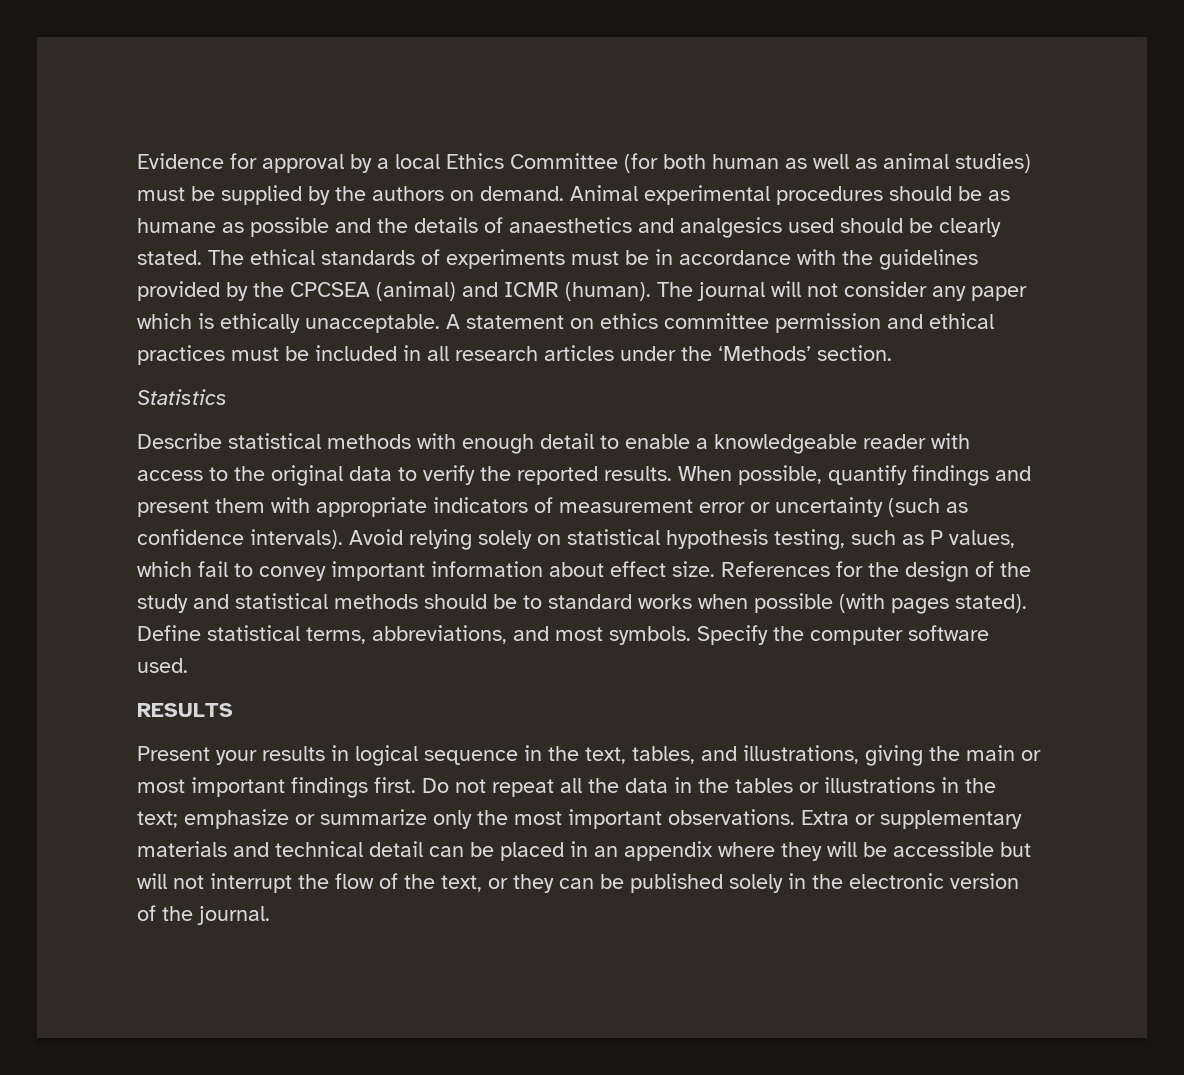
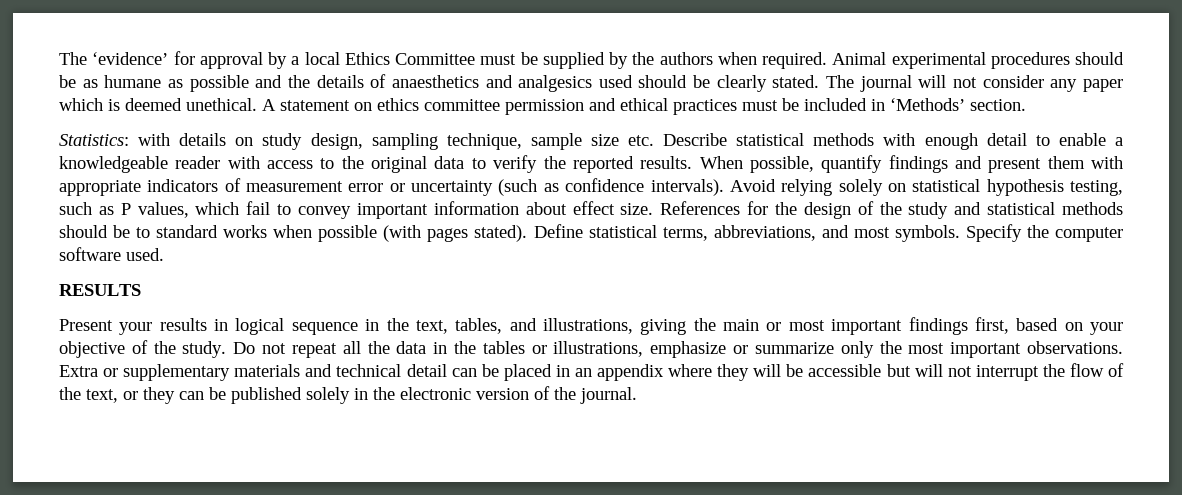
[137,153,224,169] Evidence -> [59,52,169,65] The ‘evidence’
[624,153,1031,173] (for both human as well as animal studies) -> (475, 59) none
[450,186,564,201] on demand. -> [717,52,827,69] when required.
[250,249,978,270] [137,281,693,301] ethical standards of experiments must be in accordance with the guidelines provided by the CPCSEA (animal) and ICMR (human). The -> (855, 81) none
[220,313,440,333] ethically unacceptable. -> [125,98,257,111] deemed unethical.
[427,345,892,361] [137,389,227,405] all research articles under the ‘Methods’ section. // Statistics // -> [890,98,1026,111] [59,133,655,150] ‘Methods’ section. // Statistics: with details on study design, sampling technique, sample size etc.
[374,777,416,793] first. -> [974,317,1124,335] [59,340,227,358] first, based on your objective of the study.
[824,777,996,793] [137,811,178,828] illustrations in the text; -> [553,341,644,357] illustrations,

